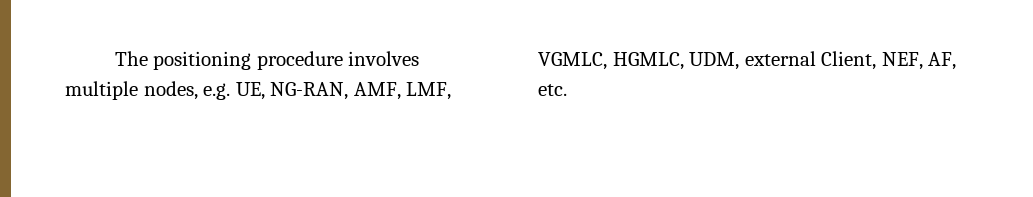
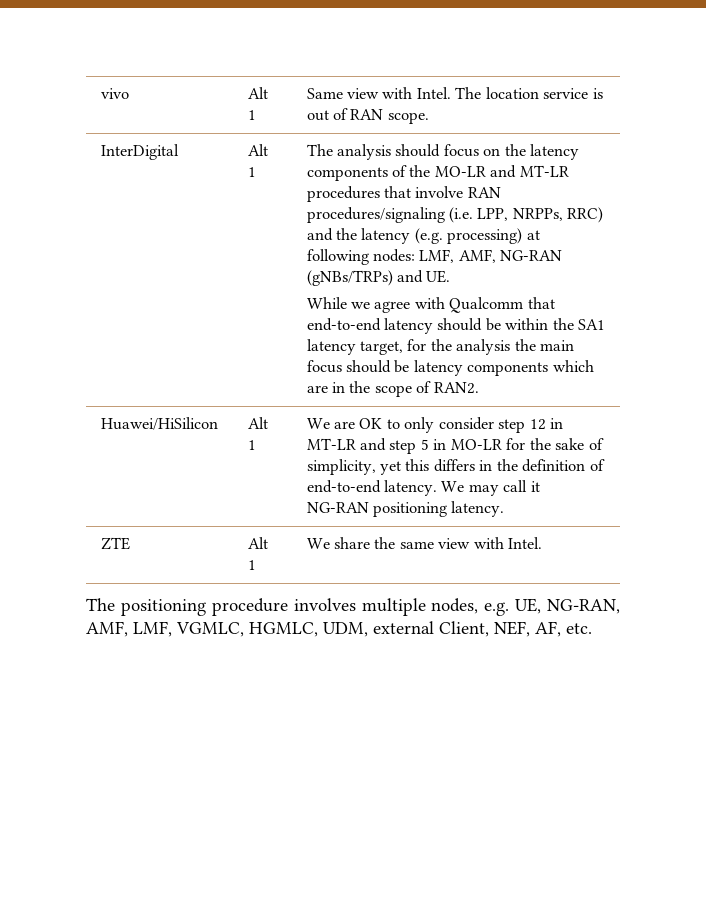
(114, 58) none -> [100,88,129,99] [247,87,268,99] [247,110,256,120] [306,87,603,99] [306,108,429,124] [100,144,179,160] [247,144,268,156] [247,167,256,177] [306,144,580,160] [306,165,569,181] [306,186,501,202] [306,207,604,223] [306,228,540,244] [306,249,563,265] [306,270,451,286] [306,297,555,313] [306,318,606,334] [306,339,575,355] [306,360,594,376] [306,381,479,397] [100,417,218,430] [247,417,268,429] [247,440,256,450] [306,417,564,433] [306,438,604,454] [306,459,605,475] [306,480,540,496] [306,501,505,517] [100,537,130,550] [247,537,268,549] [247,560,256,570] [306,537,543,549] vivo | Alt 1 | Same view with Intel. The location service is out of RAN scope. // InterDigital | Alt 1 | The analysis should focus on the latency components of the MO-LR and MT-LR procedures that involve RAN procedures/signaling (i.e. LPP, NRPPs, RRC) and the latency (e.g. processing) at following nodes: LMF, AMF, NG-RAN (gNBs/TRPs) and UE. // While we agree with Qualcomm that end-to-end latency should be within the SA1 latency target, for the analysis the main focus should be latency components which are in the scope of RAN2. // Huawei/HiSilicon | Alt 1 | We are OK to only consider step 12 in MT-LR and step 5 in MO-LR for the sake of simplicity, yet this differs in the definition of end-to-end latency. We may call it NG-RAN positioning latency. // ZTE | Alt 1 | We share the same view with Intel. //

